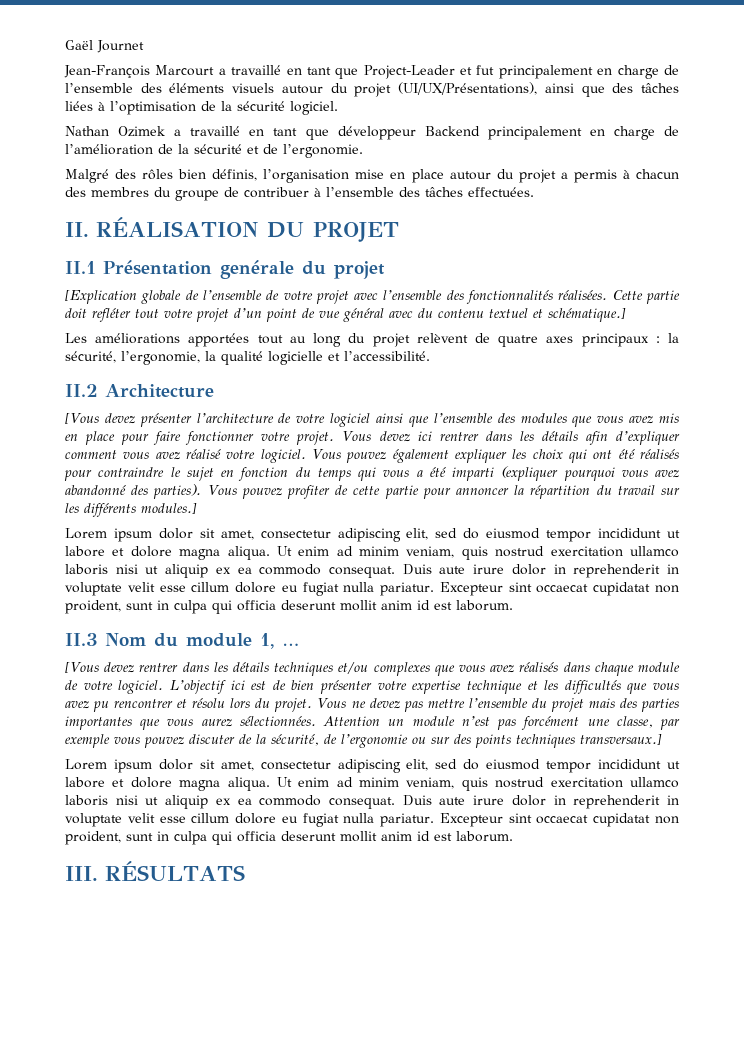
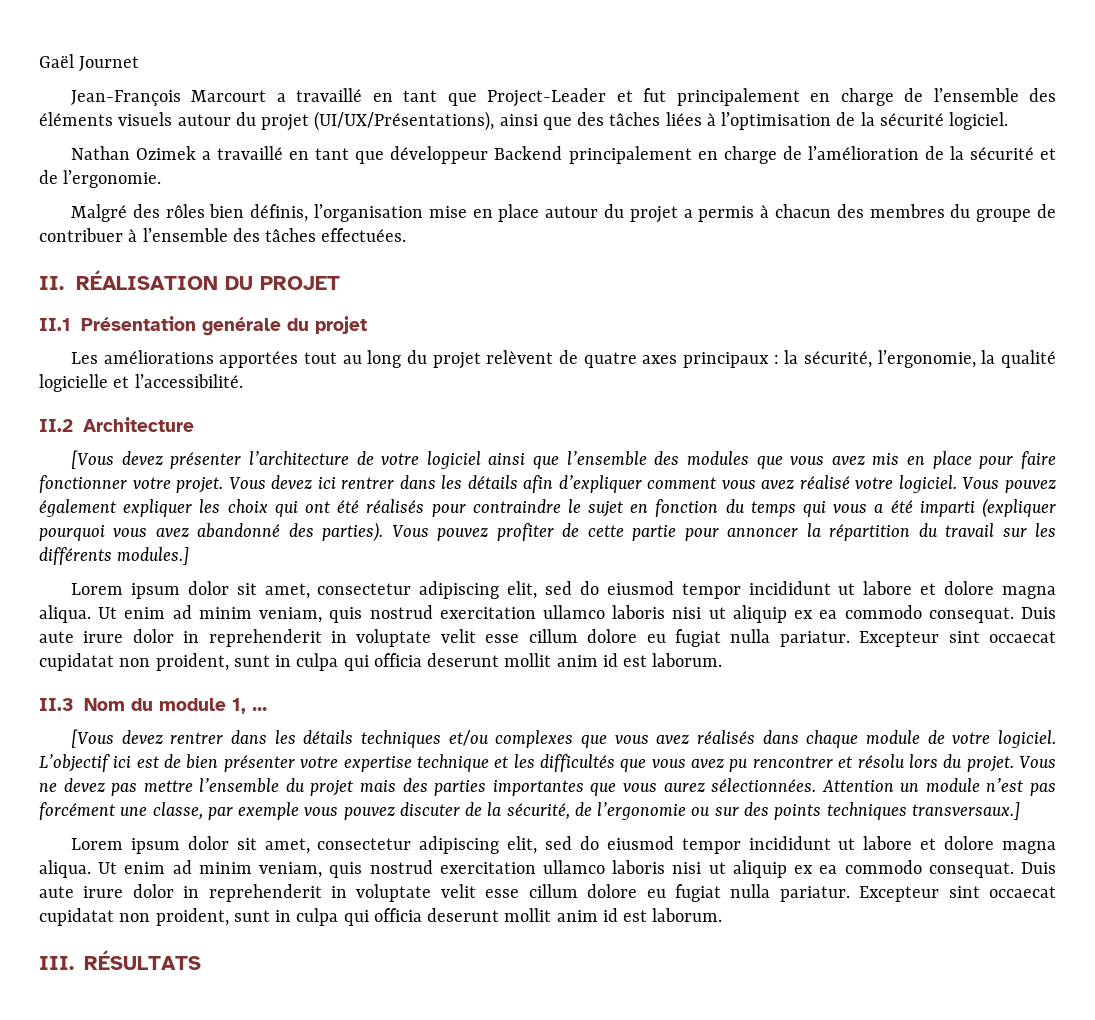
[65,290,680,304] [65,308,626,322] // [Explication globale de l’ensemble de votre projet avec l’ensemble des fonctionnalités réalisées. Cette partie doit refléter tout votre projet d’un point de vue général avec du contenu textuel et schématique.] -> (367, 325) none

